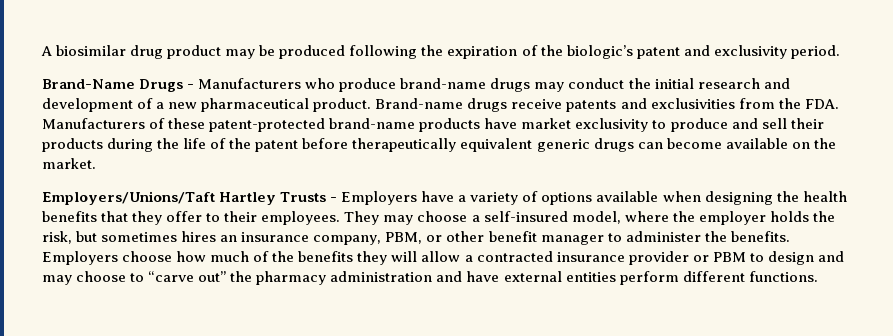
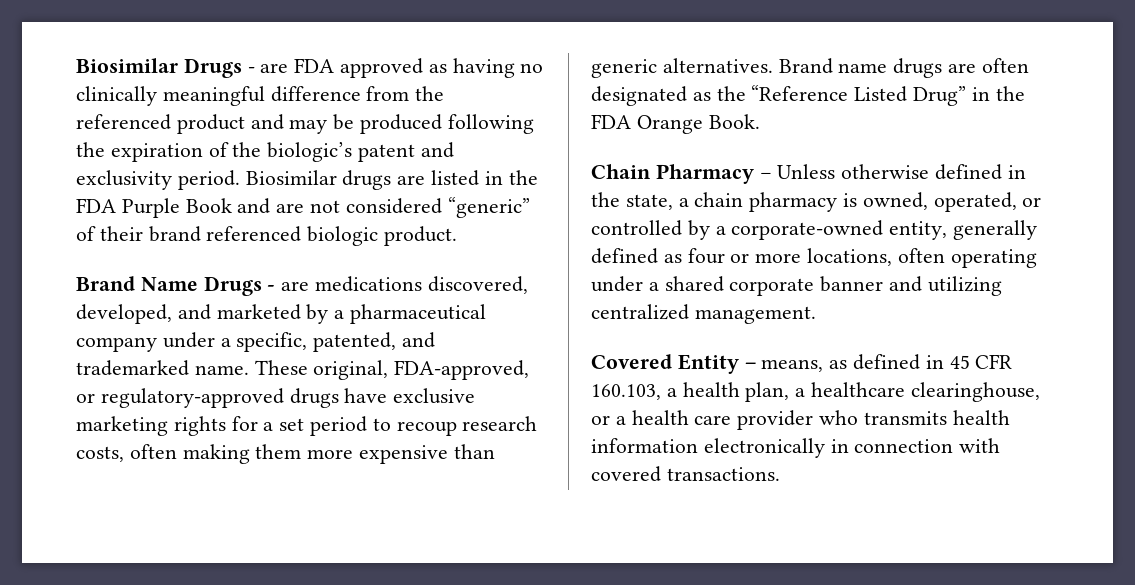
[41,45,222,59] A biosimilar drug product -> [76,58,544,78] [76,86,445,106] [76,114,284,134] Biosimilar Drugs - are FDA approved as having no clinically meaningful difference from the referenced product and
[42,78,790,92] [42,98,839,112] [42,118,824,132] [42,138,836,152] [42,158,96,169] [42,191,847,205] [42,211,835,225] [42,231,790,245] [42,251,844,265] [42,271,818,285] // Brand-Name Drugs - Manufacturers who produce brand-name drugs may conduct the initial research and development of a new pharmaceutical product. Brand-name drugs receive patents and exclusivities from the FDA. Manufacturers of these patent-protected brand-name products have market exclusivity to produce and sell their products during the life of the patent before therapeutically equivalent generic drugs can become available on the market. // Employers/Unions/Taft Hartley Trusts - Employers have a variety of options available when designing the health benefits that they offer to their employees. They may choose a self-insured model, where the employer holds the risk, but sometimes hires an insurance company, PBM, or other benefit manager to administer the benefits. Employers choose how much of the benefits they will allow a contracted insurance provider or PBM to design and may choose to “carve out” the pharmacy administration and have external entities perform different functions. -> [245,170,538,190] [76,197,530,218] [76,226,458,246] [76,276,528,296] [76,304,487,324] [76,332,436,352] [76,360,530,380] [76,388,476,408] [76,416,538,436] [76,444,495,464] [591,58,1029,78] [591,85,1025,106] [591,114,760,134] [591,164,1026,184] [591,192,1042,212] [591,220,1038,240] [591,248,1037,268] [591,276,1002,296] [591,304,816,324] [591,354,1013,374] [591,382,1040,402] [591,410,1010,430] [591,438,1001,458] [591,466,780,482] Biosimilar drugs are listed in the FDA Purple Book and are not considered “generic” of their brand referenced biologic product. // Brand Name Drugs - are medications discovered, developed, and marketed by a pharmaceutical company under a specific, patented, and trademarked name. These original, FDA-approved, or regulatory-approved drugs have exclusive marketing rights for a set period to recoup research costs, often making them more expensive than generic alternatives. Brand name drugs are often designated as the “Reference Listed Drug” in the FDA Orange Book. // Chain Pharmacy – Unless otherwise defined in the state, a chain pharmacy is owned, operated, or controlled by a corporate-owned entity, generally defined as four or more locations, often operating under a shared corporate banner and utilizing centralized management. // Covered Entity – means, as defined in 45 CFR 160.103, a health plan, a healthcare clearinghouse, or a health care provider who transmits health information electronically in connection with covered transactions.

